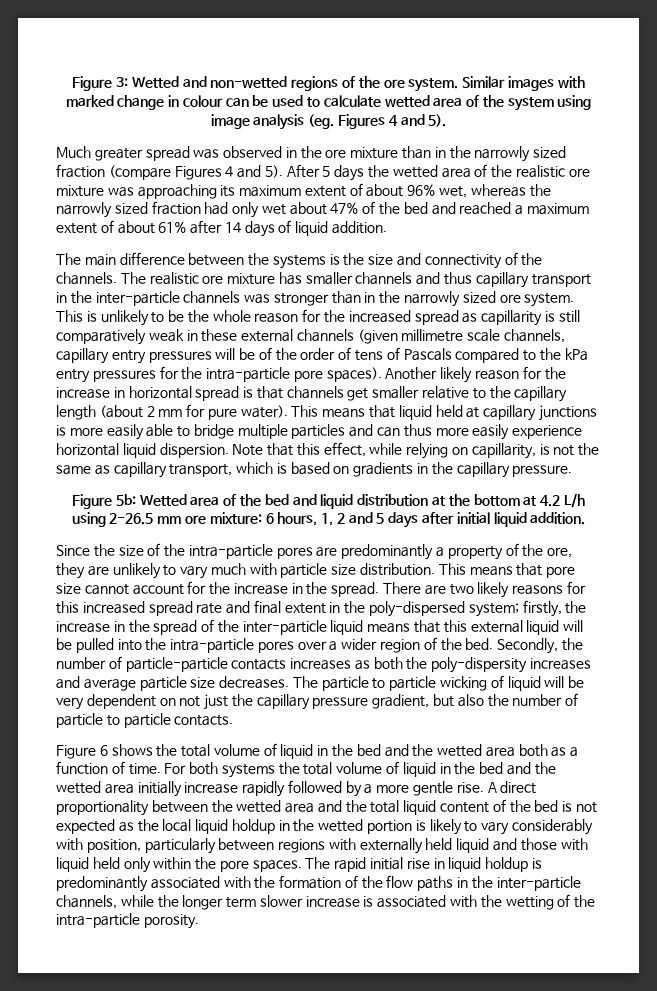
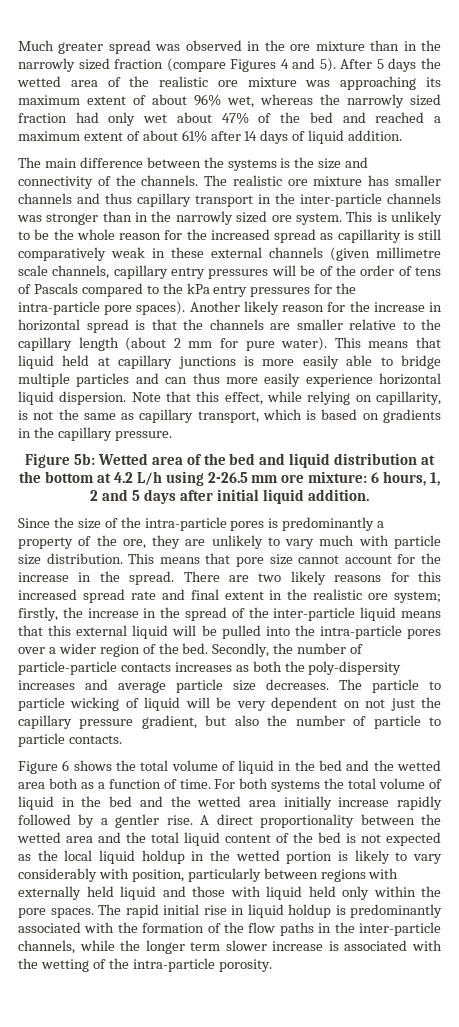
[72,76,585,92] [65,95,592,111] [210,114,447,130] Figure 3: Wetted and non-wetted regions of the ore system. Similar images with marked change in colour can be used to calculate wetted area of the system using image analysis (eg. Figures 4 and 5). // -> (18, 45) none
[286,386,369,401] channels get -> [183,319,290,330] the channels are
[316,547,338,557] are -> [268,518,279,528] is
[369,601,466,617] poly-dispersed -> [313,589,389,600] realistic ore
[376,781,454,796] more gentle -> [115,814,160,828] gentler

